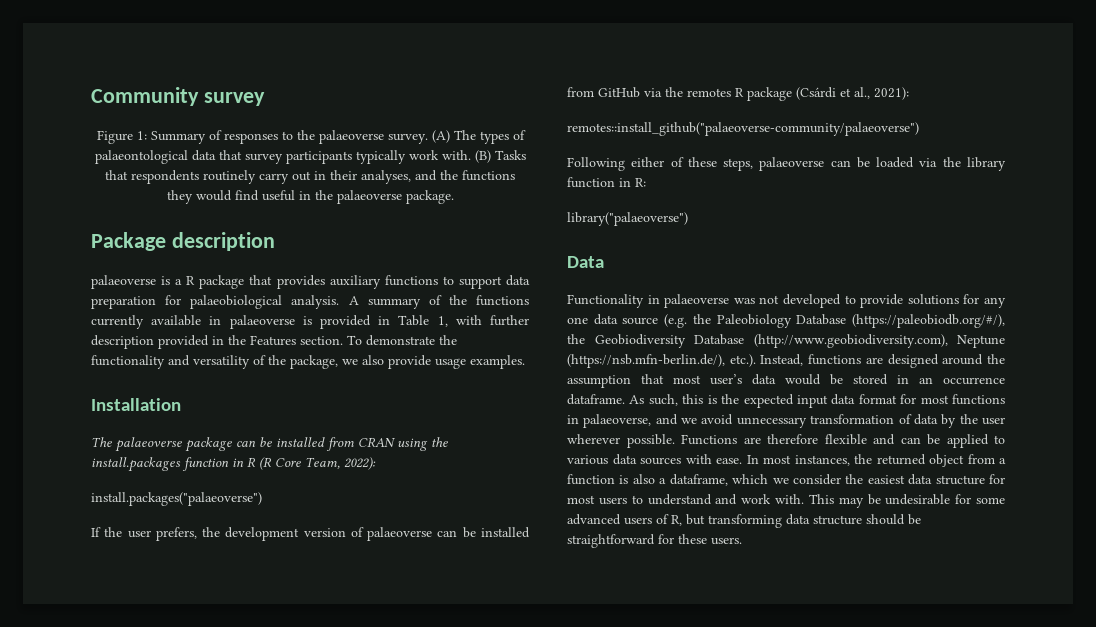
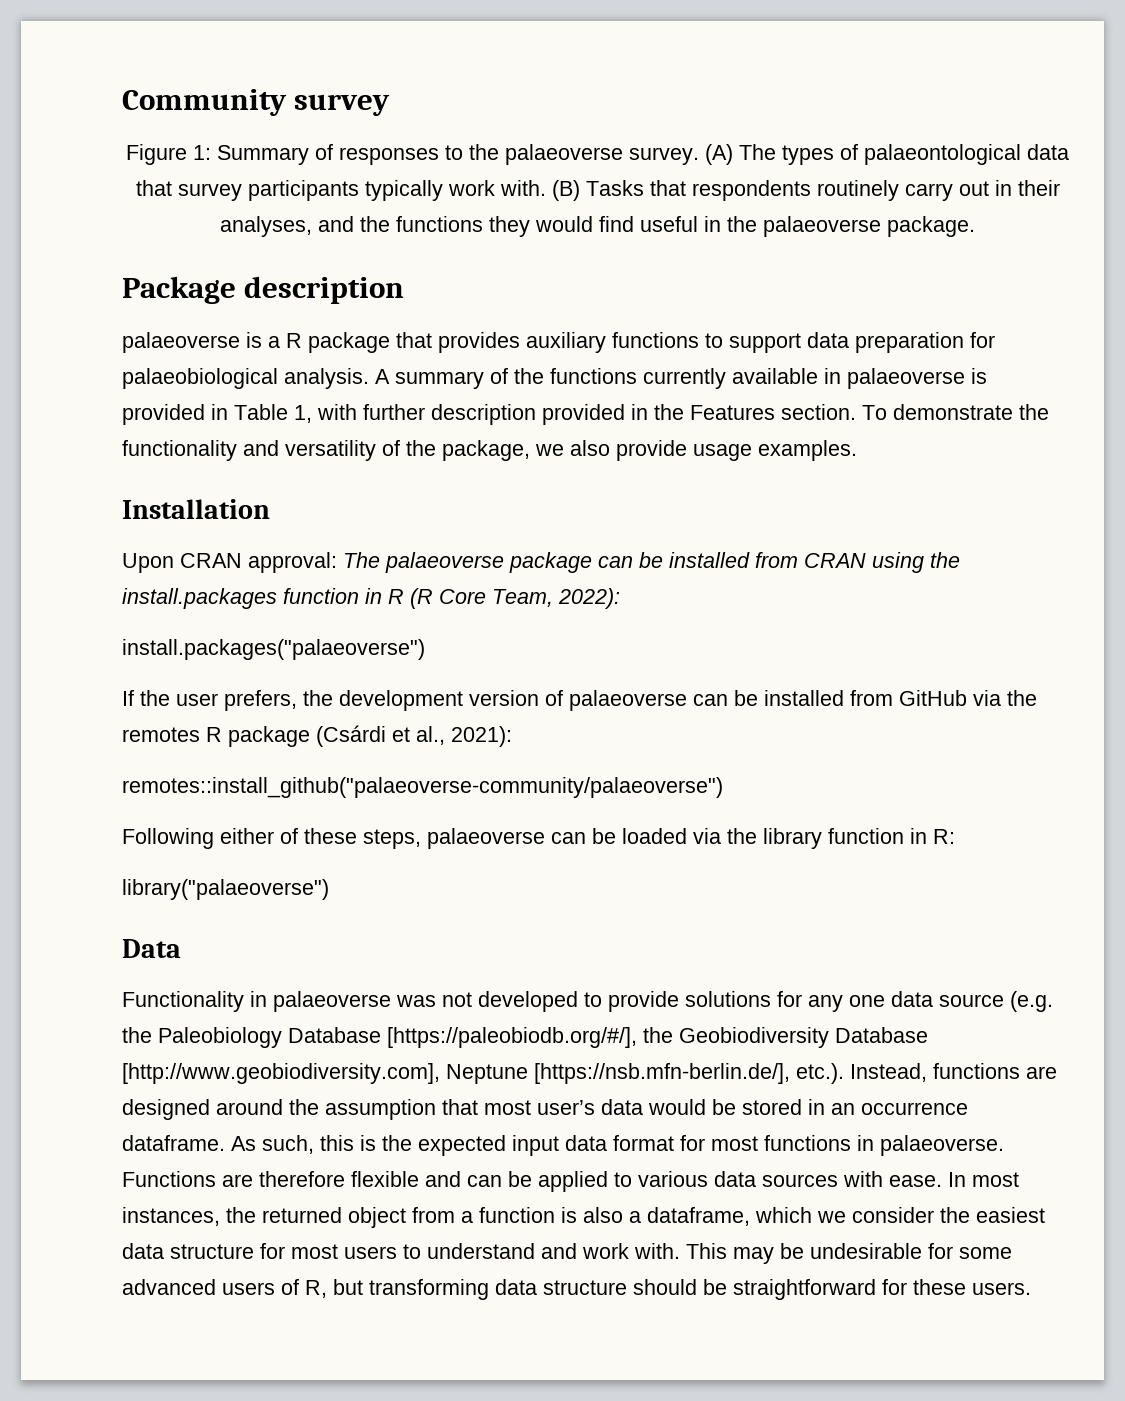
(181, 404) none -> [122,552,337,573] Upon CRAN approval:
[852,314,1005,328] (https://paleobiodb.org/#/), -> [387,1027,637,1048] [https://paleobiodb.org/#/],
[753,334,1005,348] [567,354,725,368] (http://www.geobiodiversity.com), Neptune (https://nsb.mfn-berlin.de/), -> [122,1063,790,1084] [http://www.geobiodiversity.com], Neptune [https://nsb.mfn-berlin.de/],
[583,414,1005,428] [567,434,675,448] palaeoverse, and we avoid unnecessary transformation of data by the user wherever possible. -> [880,1135,1004,1156] palaeoverse.

